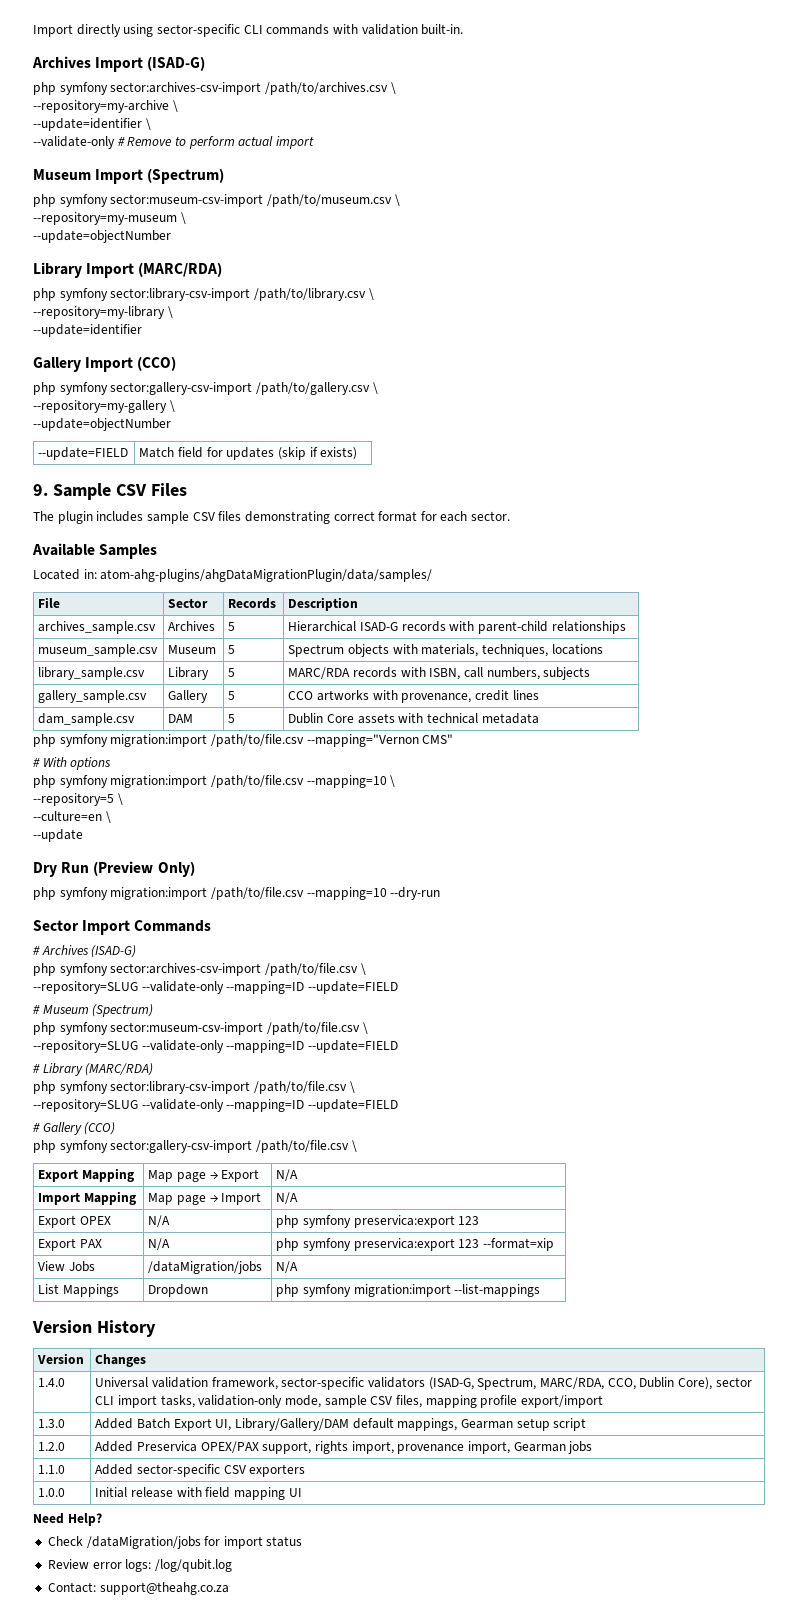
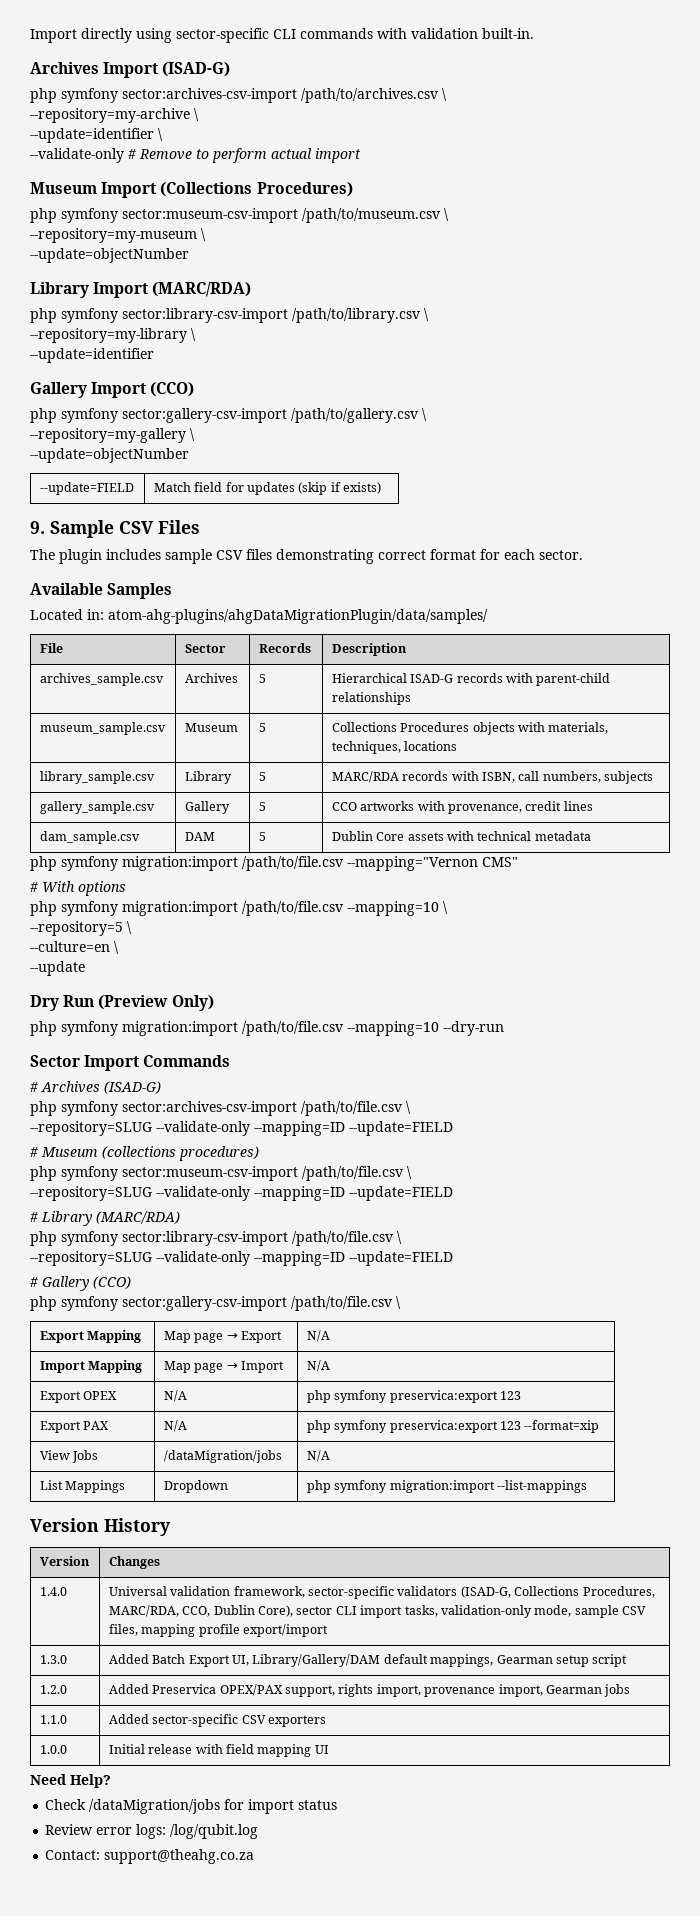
[147,168,225,184] (Spectrum) -> [160,182,353,197] (Collections Procedures)
[288,644,345,657] Spectrum -> [331,722,470,732] Collections Procedures
[92,1004,154,1017] (Spectrum) -> [102,1146,259,1161] (collections procedures)
[477,1377,537,1390] Spectrum, -> [514,1586,655,1598] Collections Procedures,

